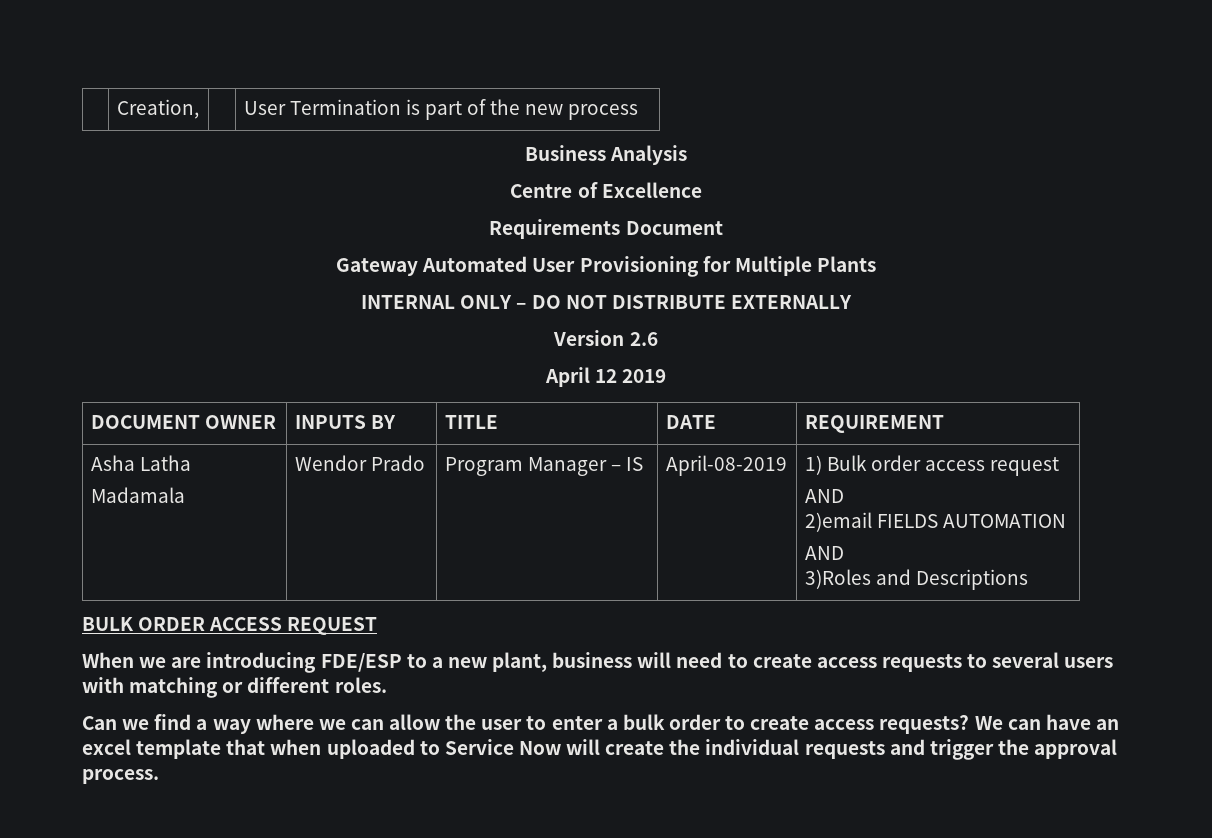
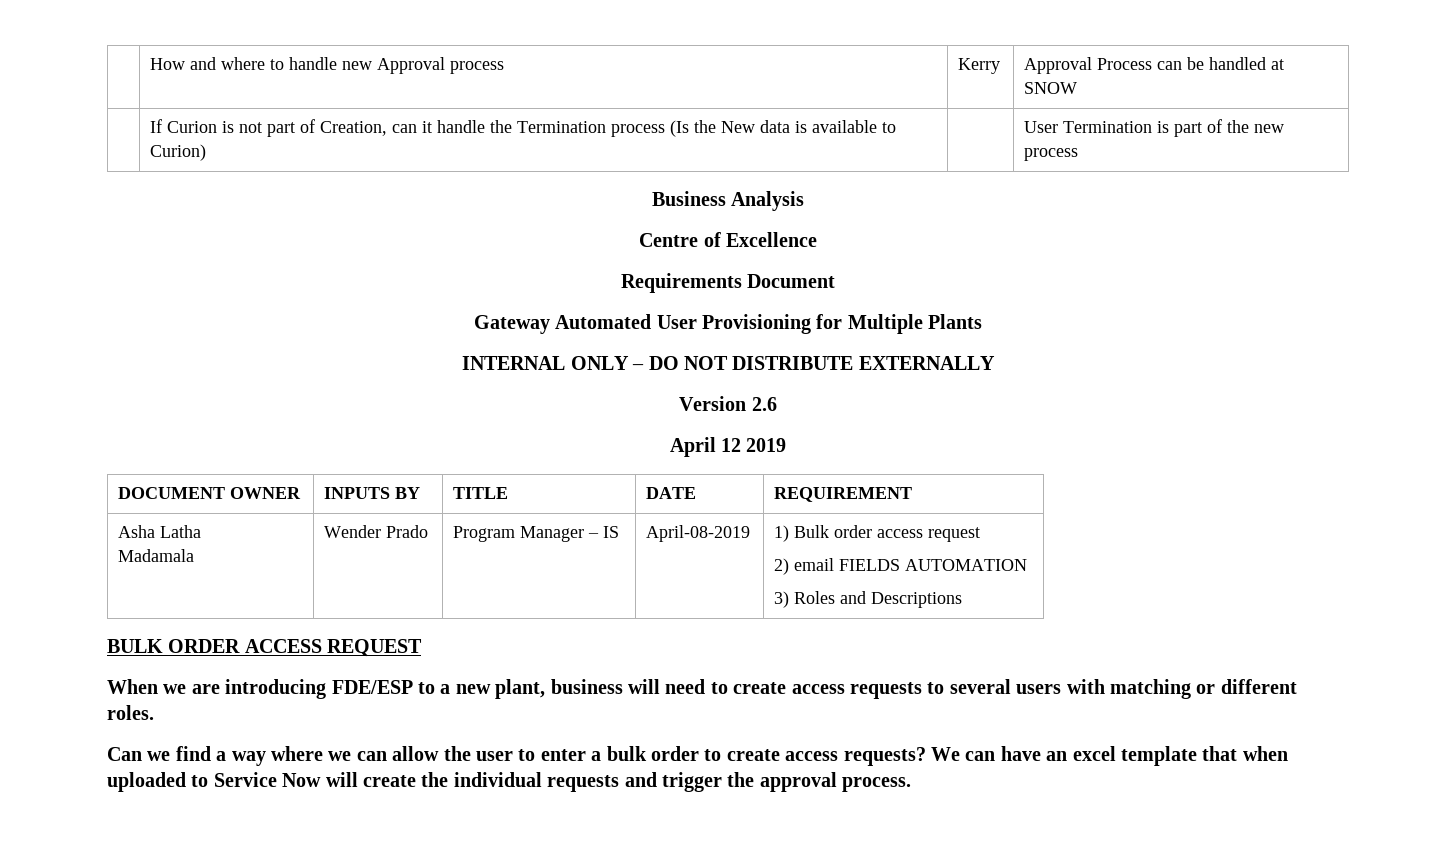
[116,99,199,119] | Creation, -> [150,57,505,74] [958,58,1001,74] [1024,57,1285,74] [1024,82,1078,94] [150,119,897,137] [150,144,207,161] | How and where to handle new Approval process | Kerry | Approval Process can be handled at SNOW // | If Curion is not part of Creation, can it handle the Termination process (Is the New data is available to Curion)
[294,455,367,471] Wendor -> [324,525,382,538] Wender
[804,489,844,503] [804,512,872,532] AND // 2)email -> [774,558,835,575] 2) email
[804,546,844,560] [804,569,871,589] AND // 3)Roles -> [774,591,836,608] 3) Roles

